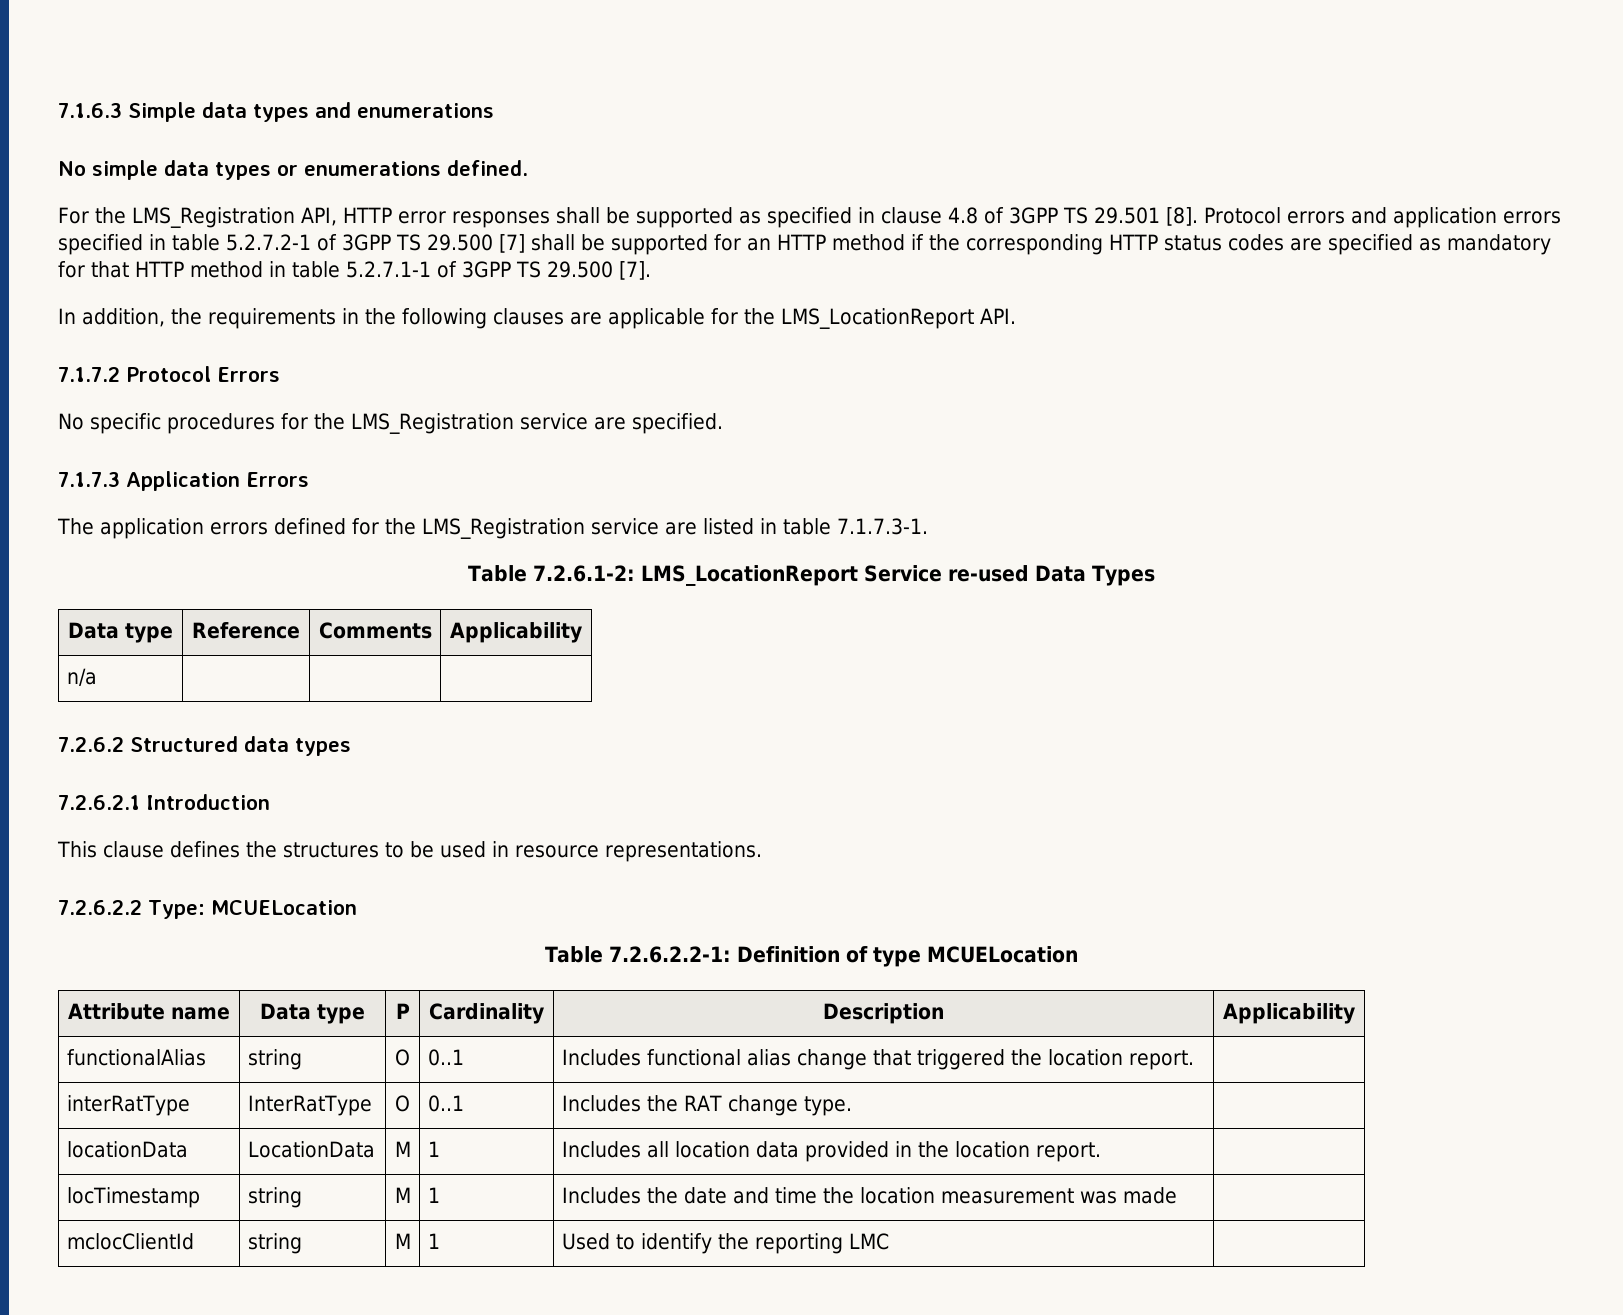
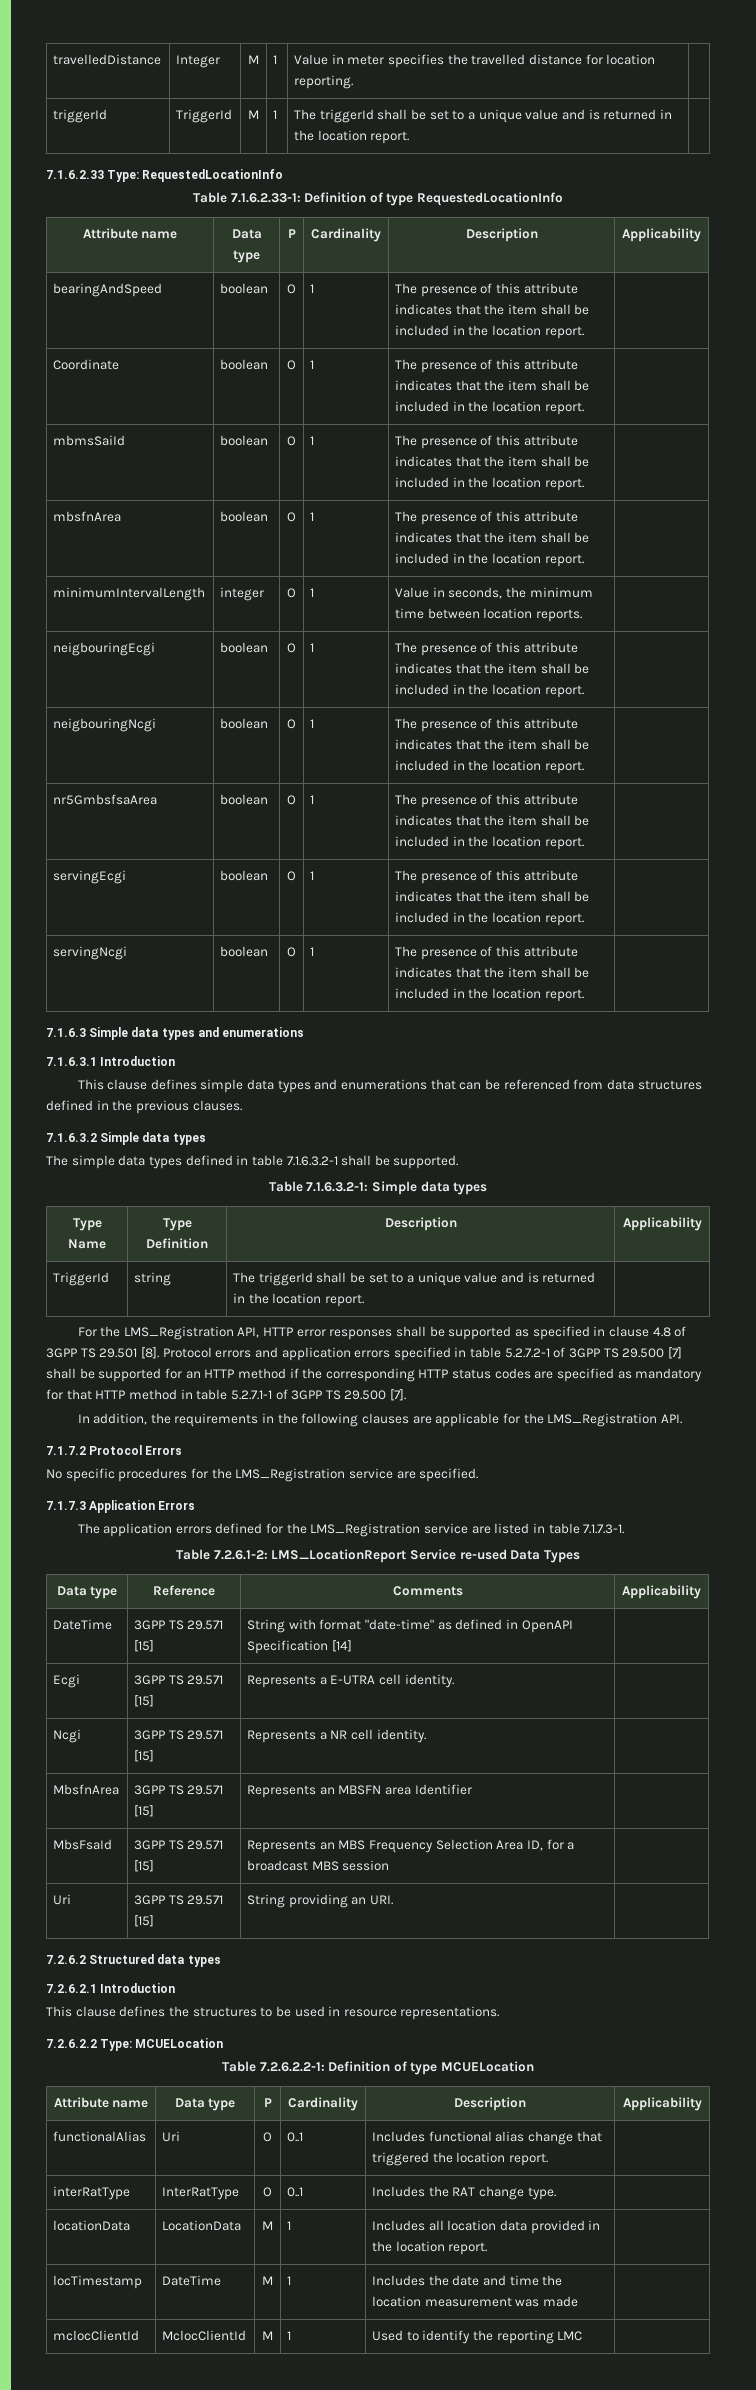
(58, 110) none -> [53,54,162,65] [176,55,221,68] [248,55,259,64] [273,55,278,64] [294,54,656,68] [294,75,354,89] [53,109,108,123] [176,109,233,123] [248,110,259,119] [273,110,278,119] [294,109,672,123] [294,130,410,144] [46,169,284,182] [192,192,564,206] [82,228,178,239] [231,229,262,239] [233,250,260,263] [287,229,296,238] [311,228,381,242] [465,228,538,242] [622,228,701,242] [53,283,163,297] [220,283,269,294] [287,284,296,294] [310,284,315,293] [395,283,578,297] [395,304,590,315] [395,325,584,339] [53,359,120,370] [220,359,269,370] [287,360,296,370] [310,360,315,369] [395,359,578,373] [395,380,590,391] [395,401,584,415] [53,435,126,446] [220,435,269,446] [287,436,296,446] [310,436,315,445] [395,435,578,449] [395,456,590,467] [395,477,584,491] [53,511,122,522] [220,511,269,522] [287,512,296,522] [310,512,315,521] [395,511,578,525] [395,532,590,543] [395,553,584,567] [53,587,206,601] [220,587,265,601] [287,588,296,598] [310,588,315,597] [395,587,593,599] [395,608,583,622] [53,642,156,656] [220,642,269,653] [287,643,296,653] [310,643,315,652] [395,642,578,656] [395,663,590,674] [395,684,584,698] [53,718,157,732] [220,718,269,729] [287,719,296,729] [310,719,315,728] [395,718,578,732] [395,739,590,750] [395,760,584,774] [53,794,158,805] [220,794,269,805] [287,795,296,805] [310,795,315,804] [395,794,578,808] [395,815,590,826] [395,836,584,850] [53,870,127,884] [220,870,269,881] [287,871,296,881] [310,871,315,880] [395,870,578,884] [395,891,590,902] [395,912,584,926] [53,946,128,960] [220,946,269,957] [287,947,296,957] [310,947,315,956] [395,946,578,960] [395,967,590,978] [395,988,584,1002] travelledDistance | Integer | M | 1 | Value in meter specifies the travelled distance for location reporting. | // triggerId | TriggerId | M | 1 | The triggerId shall be set to a unique value and is returned in the location report. | // 7.1.6.2.33 Type: RequestedLocationInfo // Table 7.1.6.2.33-1: Definition of type RequestedLocationInfo // Attribute name | Data type | P | Cardinality | Description | Applicability // bearingAndSpeed | boolean | O | 1 | The presence of this attribute indicates that the item shall be included in the location report. | // Coordinate | boolean | O | 1 | The presence of this attribute indicates that the item shall be included in the location report. | // mbmsSaiId | boolean | O | 1 | The presence of this attribute indicates that the item shall be included in the location report. | // mbsfnArea | boolean | O | 1 | The presence of this attribute indicates that the item shall be included in the location report. | // minimumIntervalLength | integer | O | 1 | Value in seconds, the minimum time between location reports. | // neigbouringEcgi | boolean | O | 1 | The presence of this attribute indicates that the item shall be included in the location report. | // neigbouringNcgi | boolean | O | 1 | The presence of this attribute indicates that the item shall be included in the location report. | // nr5GmbsfsaArea | boolean | O | 1 | The presence of this attribute indicates that the item shall be included in the location report. | // servingEcgi | boolean | O | 1 | The presence of this attribute indicates that the item shall be included in the location report. | // servingNcgi | boolean | O | 1 | The presence of this attribute indicates that the item shall be included in the location report. | //
[58,160,528,180] No simple data types or enumerations defined. -> [46,1056,176,1066] [77,1079,702,1093] [46,1100,242,1114] [46,1132,206,1145] [46,1155,459,1169] [268,1181,488,1195] [72,1218,102,1231] [68,1239,106,1249] [162,1218,192,1231] [146,1238,208,1249] [384,1217,457,1231] [622,1217,702,1231] [53,1272,110,1286] [134,1272,172,1286] [233,1272,596,1286] [233,1293,365,1307] 7.1.6.3.1 Introduction // This clause defines simple data types and enumerations that can be referenced from data structures defined in the previous clauses. // 7.1.6.3.2 Simple data types // The simple data types defined in table 7.1.6.3.2-1 shall be supported. // Table 7.1.6.3.2-1: Simple data types // Type Name | Type Definition | Description | Applicability // TriggerId | string | The triggerId shall be set to a unique value and is returned in the location report. |
[781,308,974,329] LMS_LocationReport -> [547,1413,658,1427] LMS_Registration
[66,668,97,686] n/a | | -> [53,1619,113,1630] [134,1620,224,1630] [134,1640,155,1652] [247,1619,573,1633] [247,1640,352,1654] [53,1674,81,1688] [134,1675,224,1685] [134,1695,155,1707] [247,1674,454,1688] [53,1729,82,1743] [134,1730,224,1740] [134,1750,155,1762] [247,1729,426,1743] [53,1784,120,1795] [134,1785,224,1795] [134,1805,155,1817] [247,1784,472,1798] [53,1839,113,1850] [134,1840,224,1850] [134,1860,155,1872] [247,1839,575,1853] [247,1860,390,1871] [53,1894,72,1905] [134,1895,224,1905] [134,1915,155,1927] [247,1894,394,1908] DateTime | 3GPP TS 29.571 [15] | String with format "date-time" as defined in OpenAPI Specification [14] | // Ecgi | 3GPP TS 29.571 [15] | Represents a E-UTRA cell identity. | // Ncgi | 3GPP TS 29.571 [15] | Represents a NR cell identity. | // MbsfnArea | 3GPP TS 29.571 [15] | Represents an MBSFN area Identifier | // MbsFsaId | 3GPP TS 29.571 [15] | Represents an MBS Frequency Selection Area ID, for a broadcast MBS session | // Uri | 3GPP TS 29.571 [15] | String providing an URI.
[247,1049,302,1070] string -> [162,2131,181,2142] Uri
[247,1187,302,1208] string -> [162,2275,222,2286] DateTime
[247,1233,302,1254] string -> [162,2330,247,2341] MclocClientId

